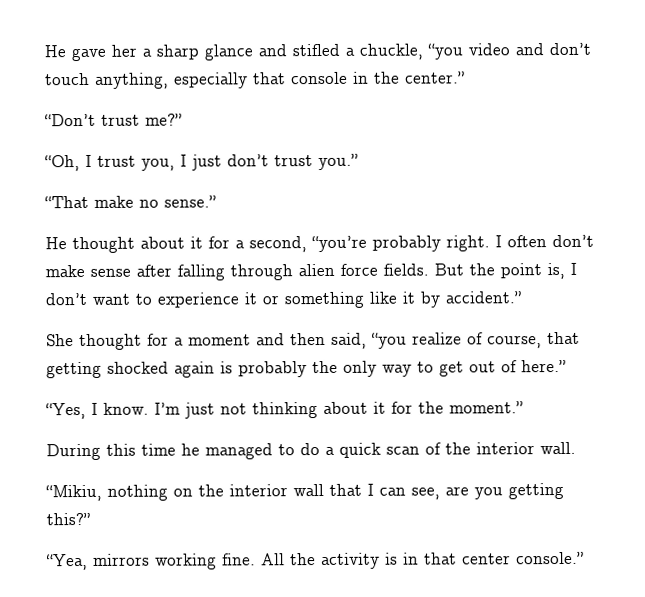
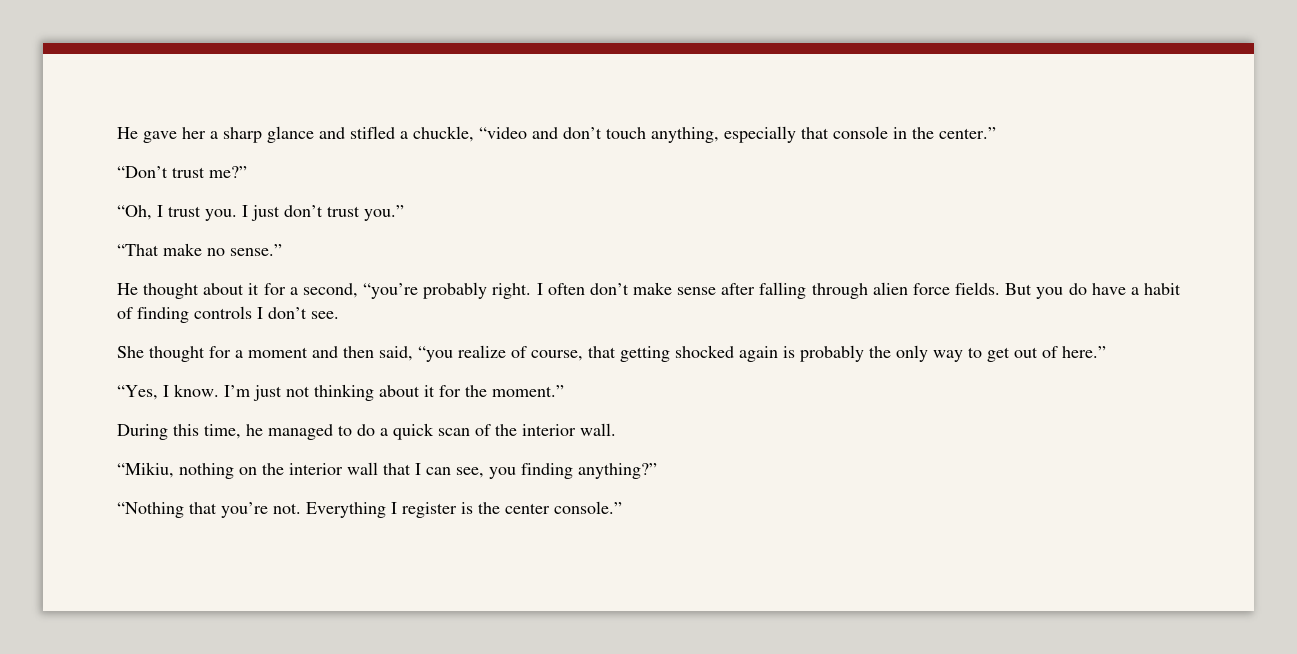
[427,43,510,60] “you video -> [479,127,527,139] “video
[141,158,175,171] you, -> [205,209,237,221] you.
[469,262,577,280] [45,291,522,309] the point is, I don’t want to experience it or something like it by accident.” -> [1036,283,1182,299] [117,306,339,323] you do have a habit of finding controls I don’t see.
[141,443,176,456] time -> [204,424,241,439] time,
[445,482,564,500] [46,512,90,526] [46,552,457,571] are you getting this?” // “Yea, mirrors working fine. All the activity is in that -> [489,463,657,479] [117,502,500,518] you finding anything?” // “Nothing that you’re not. Everything I register is the

